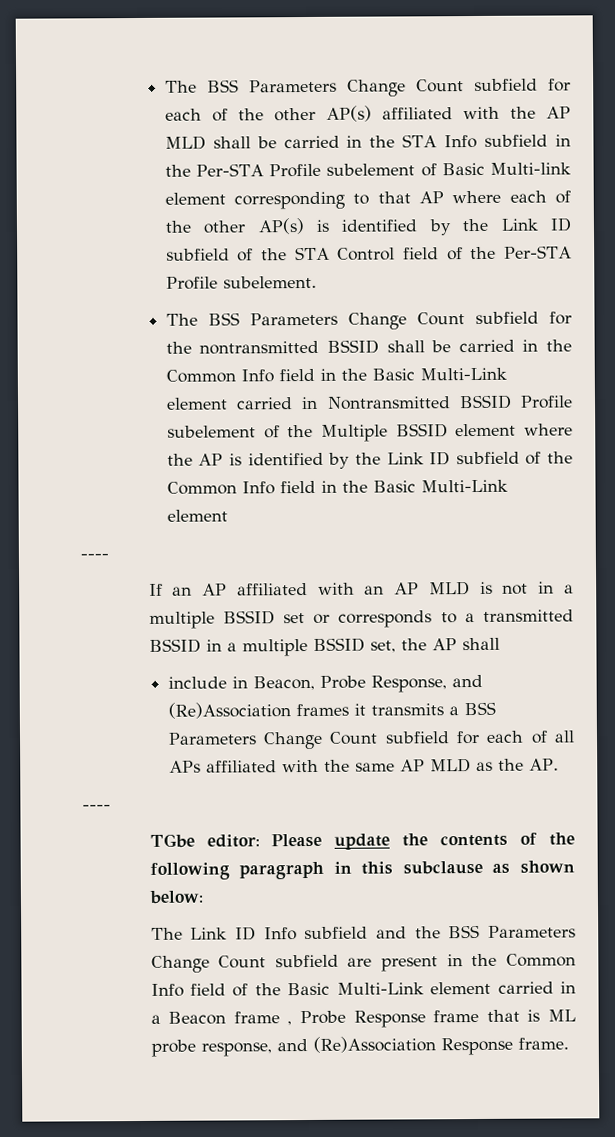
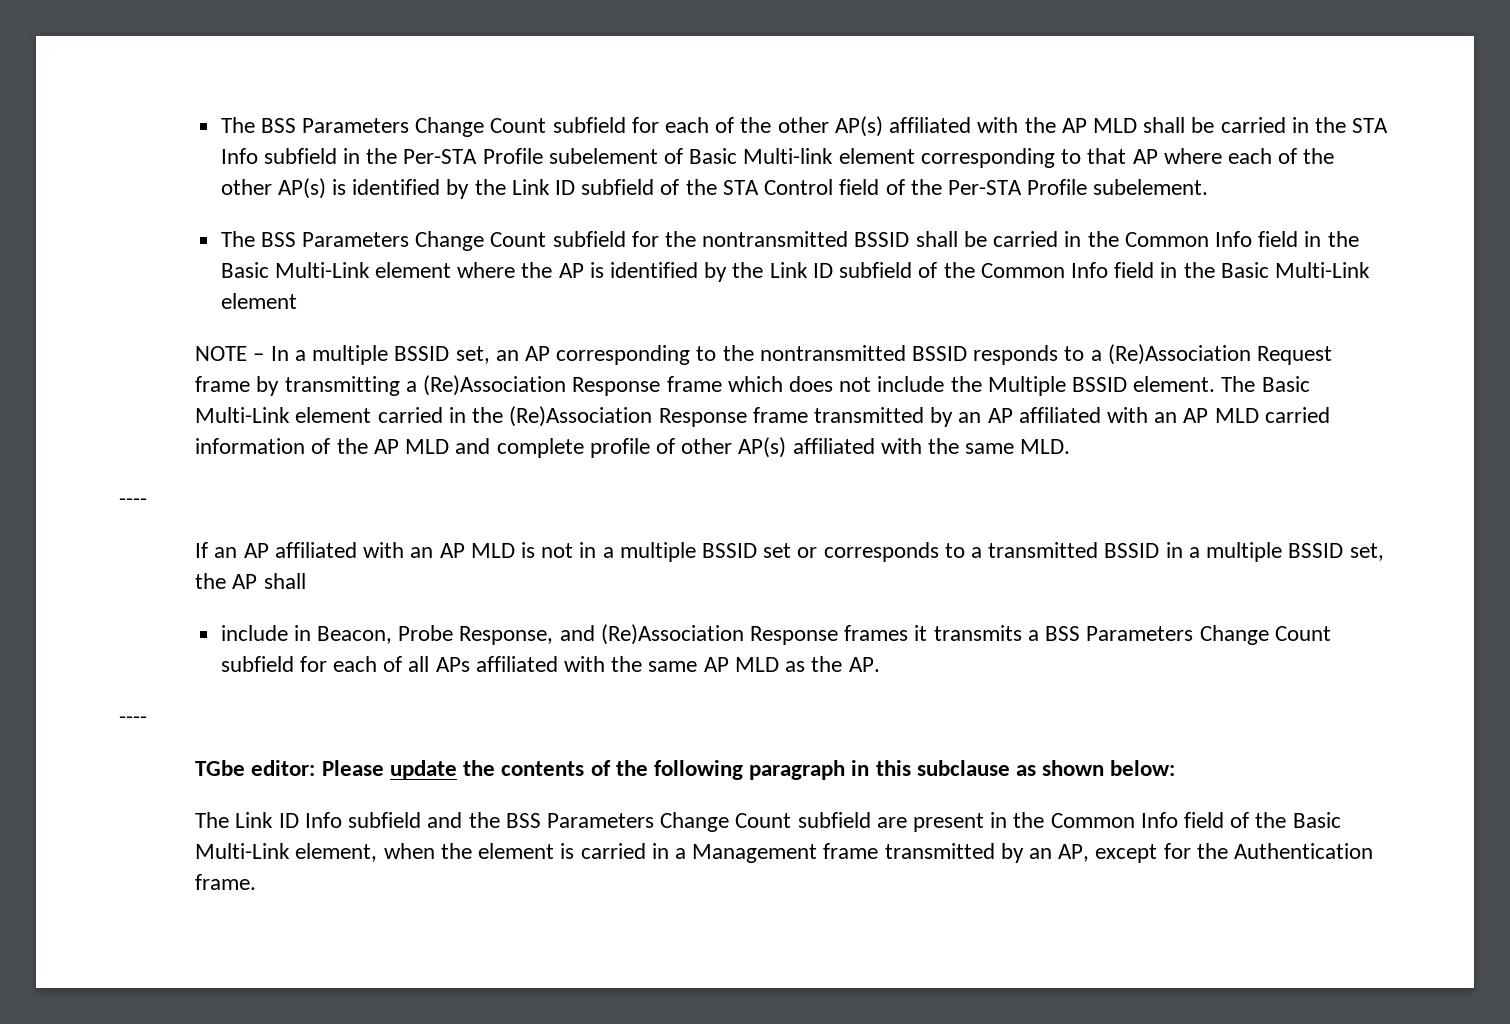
[236,394,573,410] [166,423,517,442] carried in Nontransmitted BSSID Profile subelement of the Multiple BSSID element -> (451, 270) none
(228, 515) none -> [195,344,1333,365] [195,375,1310,396] [195,406,1330,427] [195,437,1071,458] // NOTE – In a multiple BSSID set, an AP corresponding to the nontransmitted BSSID responds to a (Re)Association Request frame by transmitting a (Re)Association Response frame which does not include the Multiple BSSID element. The Basic Multi-Link element carried in the (Re)Association Response frame transmitted by an AP affiliated with an AP MLD carried information of the AP MLD and complete profile of other AP(s) affiliated with the same MLD.
(291, 710) none -> [750,626,839,645] Response
[430,981,576,995] [150,1009,577,1028] [150,1036,513,1057] element carried in a Beacon frame , Probe Response frame that is ML probe response, and (Re)Association Response -> [295,843,1374,863] element, when the element is carried in a Management frame transmitted by an AP, except for the Authentication

